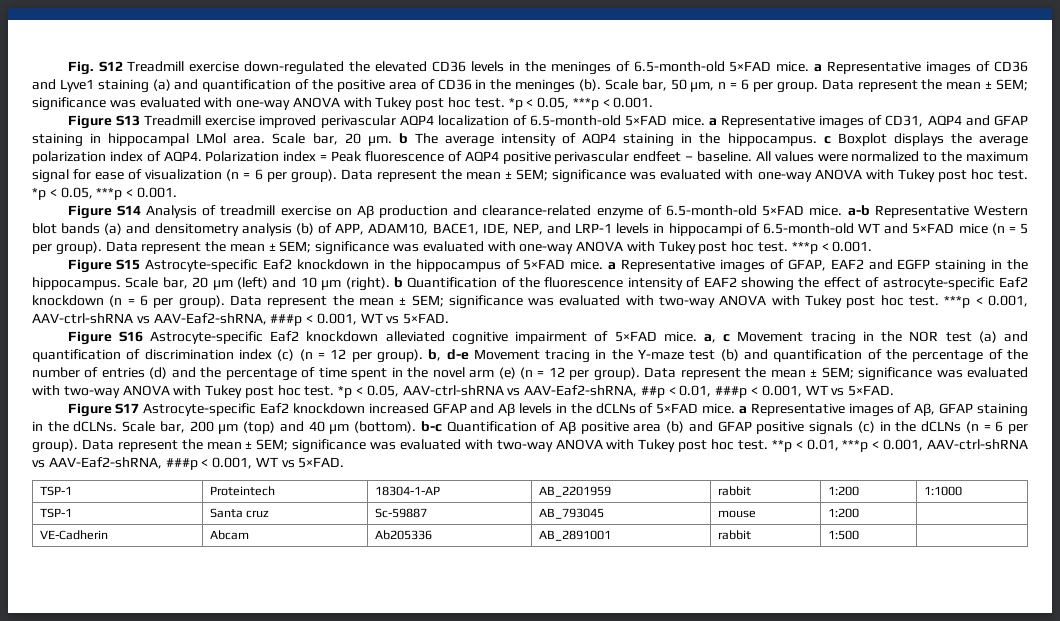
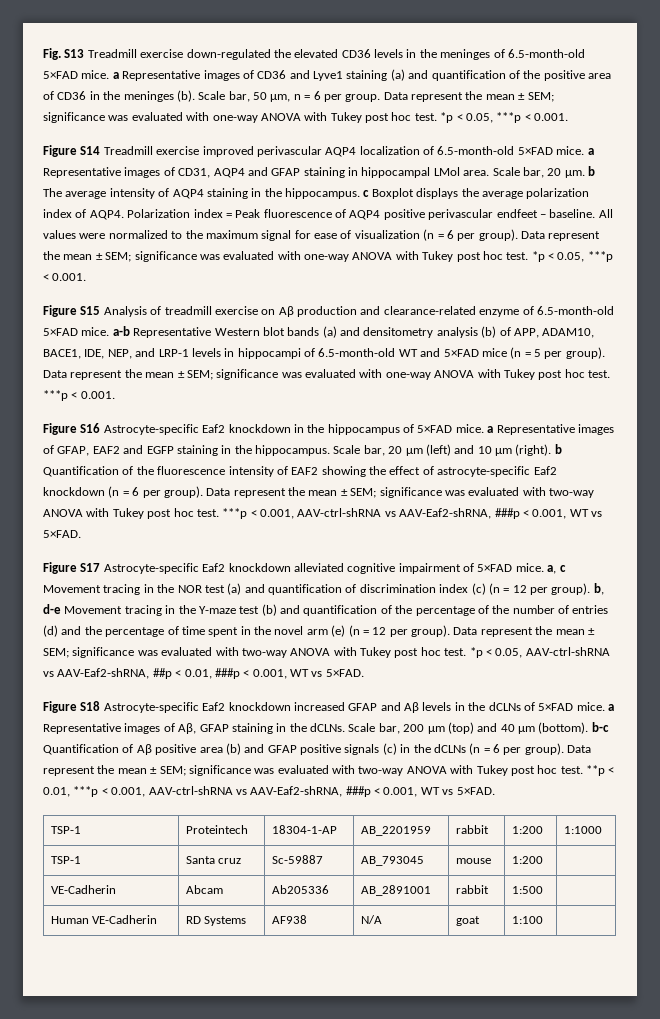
[98,61,123,72] S12 -> [64,49,85,58] S13
[115,115,140,126] S13 -> [80,146,101,155] S14
[116,205,141,216] S14 -> [80,306,101,315] S15
[116,259,141,270] S15 -> [80,423,101,433] S16
[118,331,143,342] S16 -> [80,563,101,572] S17
[115,403,140,414] S17 -> [80,701,101,711] S18
(859, 535) none -> [50,915,158,924] [185,916,247,926] [271,915,307,924] [360,915,382,924] [455,916,480,926] [511,916,543,924] // Human VE-Cadherin | RD Systems | AF938 | N/A | goat | 1:100 |

